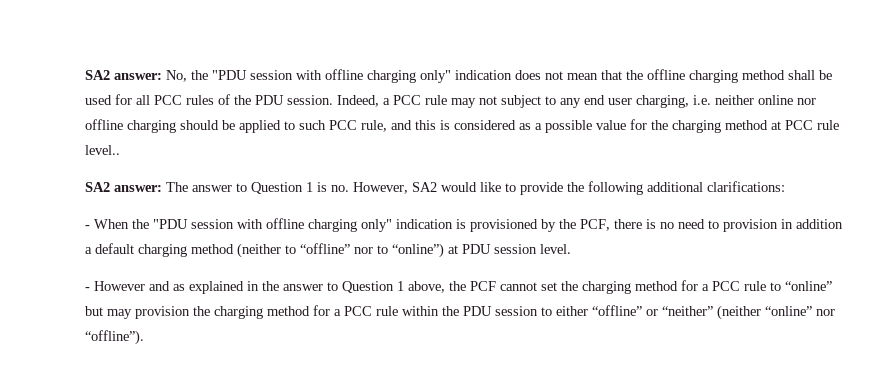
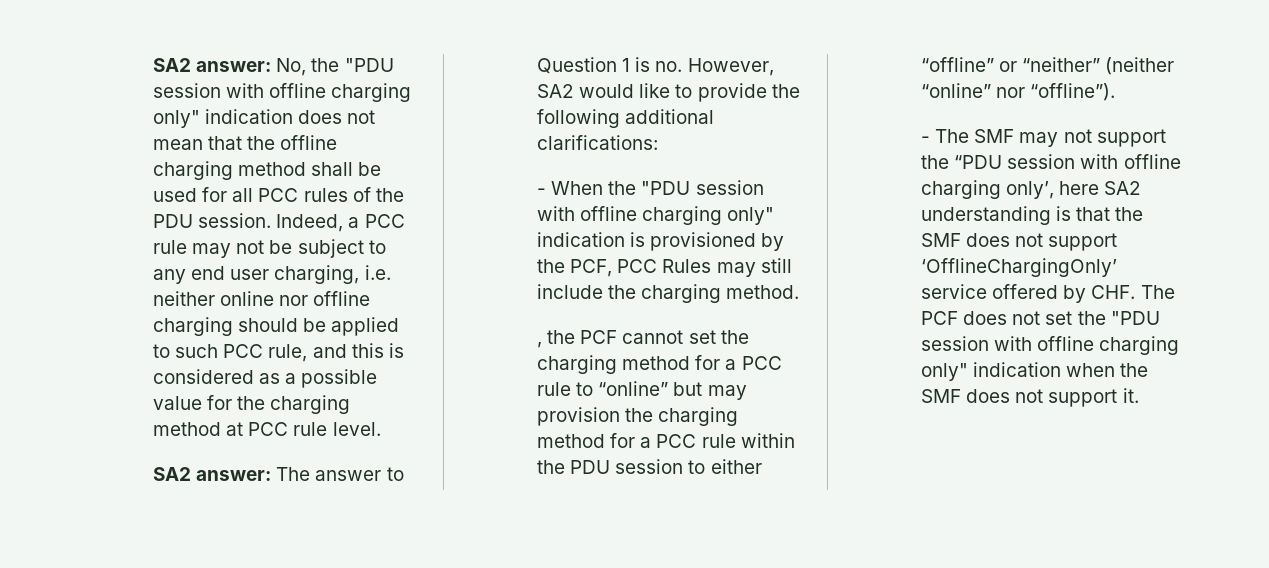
(497, 100) none -> [269,240,293,254] be
[84,145,120,155] level.. -> [332,422,381,436] level.
[613,219,843,232] [84,243,571,258] [84,281,445,294] there is no need to provision in addition a default charging method (neither to “offline” nor to “online”) at PDU session level. // - However and as explained in the answer to Question 1 above, -> [617,258,792,277] [537,284,800,303] [537,342,543,348] PCC Rules may still include the charging method. // ,
(144, 337) none -> [921,129,1166,147] [921,154,1181,169] [921,180,1142,199] [921,206,1144,225] [921,233,1118,251] [921,258,1118,277] [921,284,1175,303] [921,311,1160,325] [921,336,1180,355] [921,362,1149,381] [921,388,1139,407] // - The SMF may not support the “PDU session with offline charging only’, here SA2 understanding is that the SMF does not support ‘OfflineChargingOnly’ service offered by CHF. The PCF does not set the "PDU session with offline charging only" indication when the SMF does not support it.

